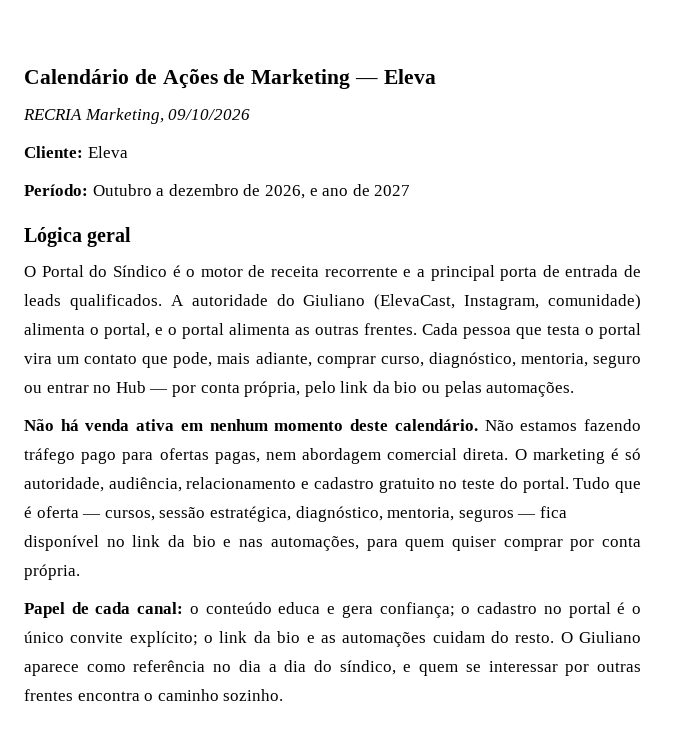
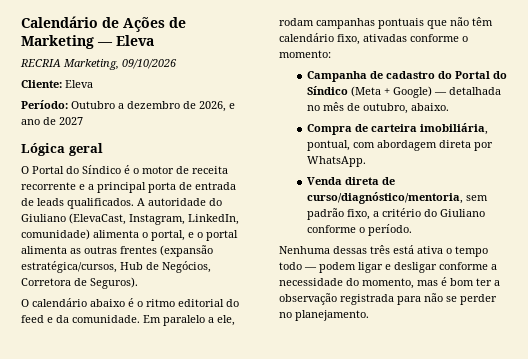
(540, 302) none -> [188,214,239,225] LinkedIn,
[364,323,641,339] [24,352,641,368] [24,381,575,397] [24,419,642,431] [24,448,641,464] [24,477,642,493] [24,506,567,522] [24,535,641,551] [24,564,80,580] [24,602,642,618] [24,631,641,647] [24,660,641,676] [24,689,284,701] frentes. Cada pessoa que testa o portal vira um contato que pode, mais adiante, comprar curso, diagnóstico, mentoria, seguro ou entrar no Hub — por conta própria, pelo link da bio ou pelas automações. // Não há venda ativa em nenhum momento deste calendário. Não estamos fazendo tráfego pago para ofertas pagas, nem abordagem comercial direta. O marketing é só autoridade, audiência, relacionamento e cadastro gratuito no teste do portal. Tudo que é oferta — cursos, sessão estratégica, diagnóstico, mentoria, seguros — fica disponível no link da bio e nas automações, para quem quiser comprar por conta própria. // Papel de cada canal: o conteúdo educa e gera confiança; o cadastro no portal é o único convite explícito; o link da bio e as automações cuidam do resto. O Giuliano aparece como referência no dia a dia do síndico, e quem se interessar por outras frentes encontra o caminho sozinho. -> [120,245,213,257] [21,261,211,273] [21,277,138,289] [21,298,239,307] [21,315,235,326] [279,17,493,29] [279,33,468,45] [279,50,331,58] [306,71,507,82] [306,86,501,98] [306,102,449,114] [306,123,488,135] [306,140,493,151] [306,156,366,167] [306,177,395,185] [306,192,488,204] [306,208,485,220] [306,224,412,236] [279,245,488,257] [279,262,497,273] [279,277,500,289] [279,293,497,305] [279,310,369,321] frentes (expansão estratégica/cursos, Hub de Negócios, Corretora de Seguros). // O calendário abaixo é o ritmo editorial do feed e da comunidade. Em paralelo a ele, rodam campanhas pontuais que não têm calendário fixo, ativadas conforme o momento: // Campanha de cadastro do Portal do Síndico (Meta + Google) — detalhada no mês de outubro, abaixo. // Compra de carteira imobiliária, pontual, com abordagem direta por WhatsApp. // Venda direta de curso/diagnóstico/mentoria, sem padrão fixo, a critério do Giuliano conforme o período. // Nenhuma dessas três está ativa o tempo todo — podem ligar e desligar conforme a necessidade do momento, mas é bom ter a observação registrada para não se perder no planejamento.

